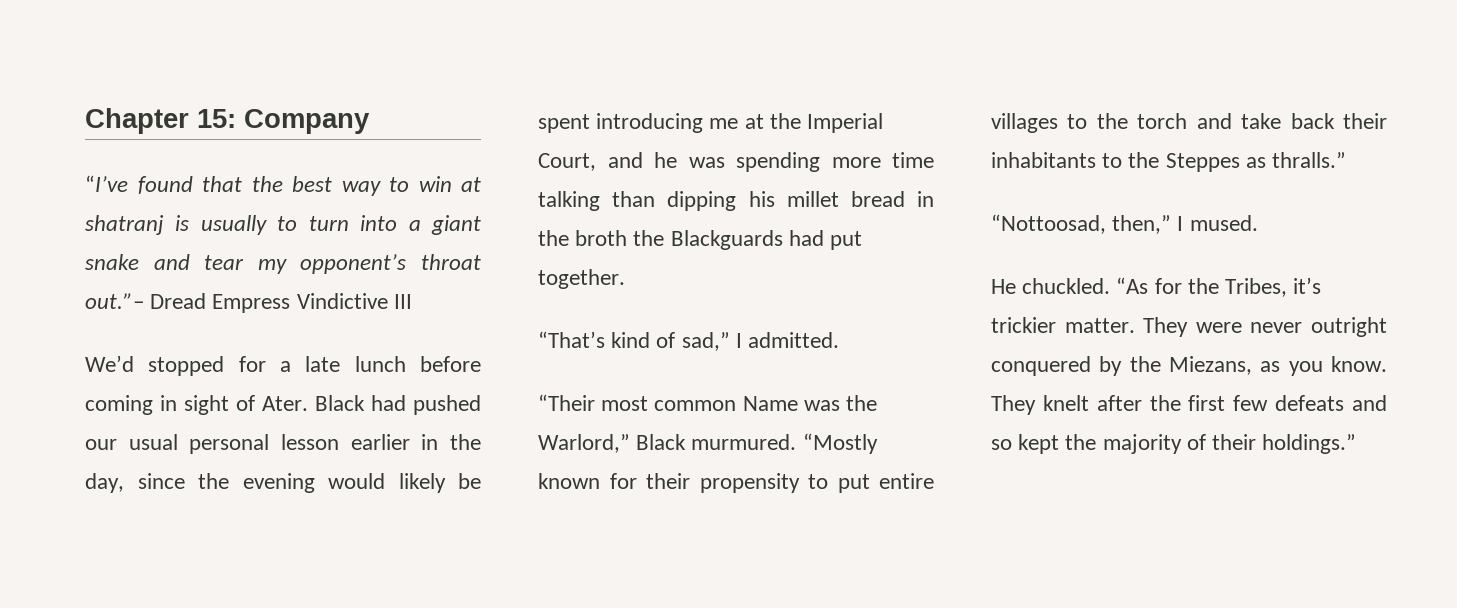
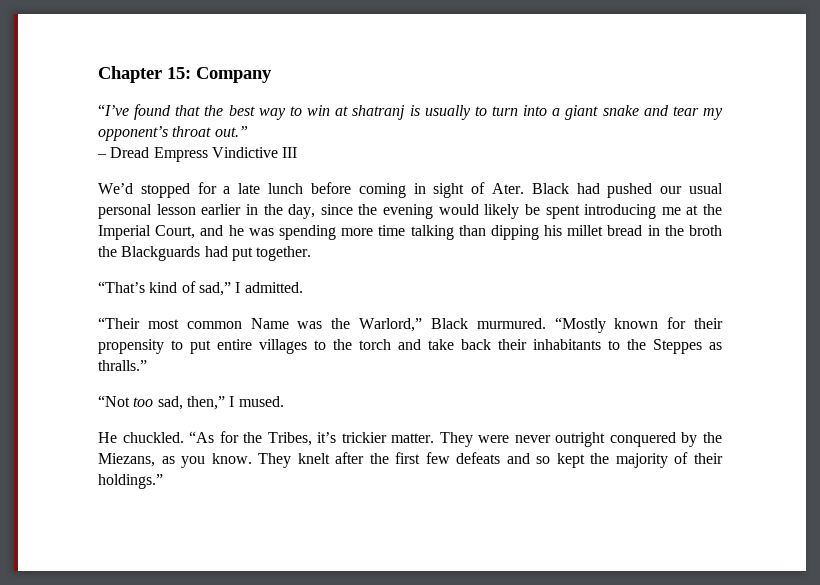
[85,293,144,309] out.”– -> [214,126,248,137] [97,154,107,158] out.” // –
[991,214,1106,234] “Nottoosad, -> [98,395,183,410] “Not too sad,

